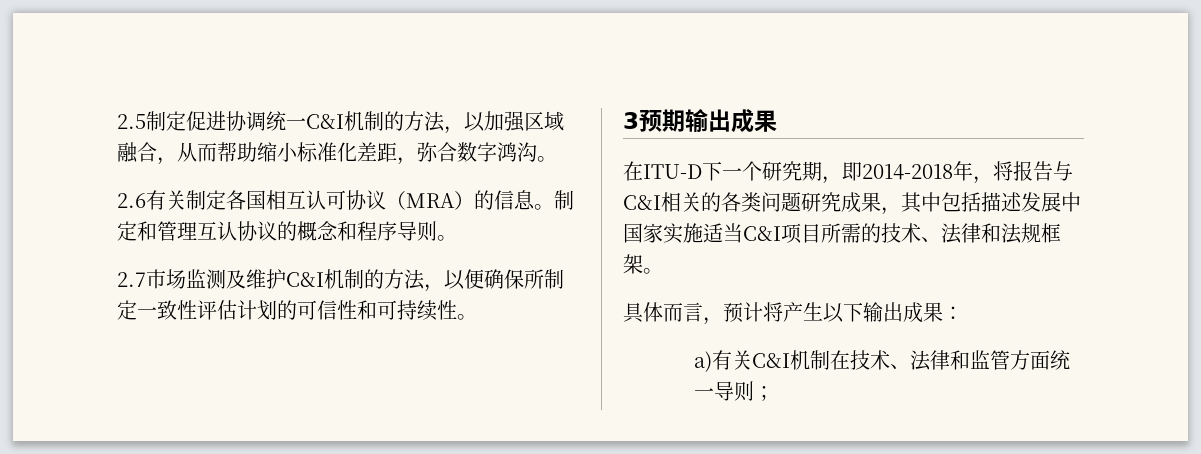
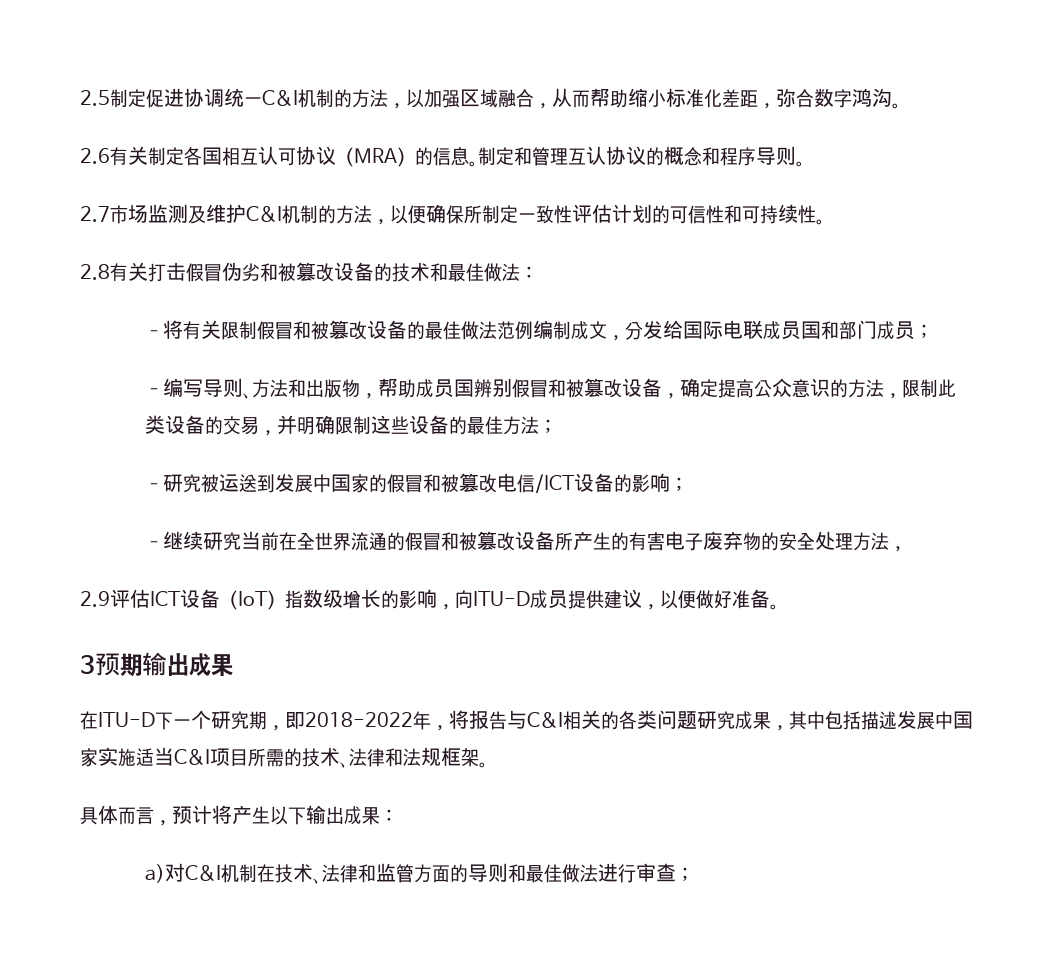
(477, 317) none -> [80,262,538,282] [145,320,934,341] [145,378,957,399] [145,415,558,436] [145,473,689,493] [145,531,908,552] [80,589,779,610] // 2.8有关打击假冒伪劣和被篡改设备的技术和最佳做法： // –将有关限制假冒和被篡改设备的最佳做法范例编制成文，分发给国际电联成员国和部门成员； // –编写导则、方法和出版物，帮助成员国辨别假冒和被篡改设备，确定提高公众意识的方法，限制此类设备的交易，并明确限制这些设备的最佳方法； // –研究被运送到发展中国家的假冒和被篡改电信/ICT设备的影响； // –继续研究当前在全世界流通的假冒和被篡改设备所产生的有害电子废弃物的安全处理方法， // 2.9评估ICT设备（IoT）指数级增长的影响，向ITU-D成员提供建议，以便做好准备。
[862,164,953,180] 2014-2018 -> [305,712,413,727] 2018-2022
[712,350,753,370] 有关 -> [165,863,186,882] 对
[1050,350,1071,370] [694,381,755,401] 统一导则 -> [450,863,677,883] 的导则和最佳做法进行审查

